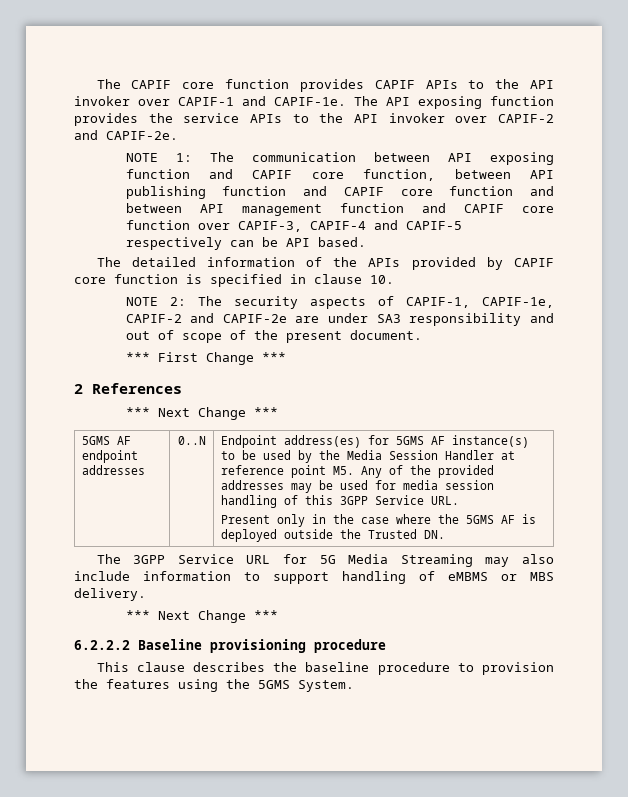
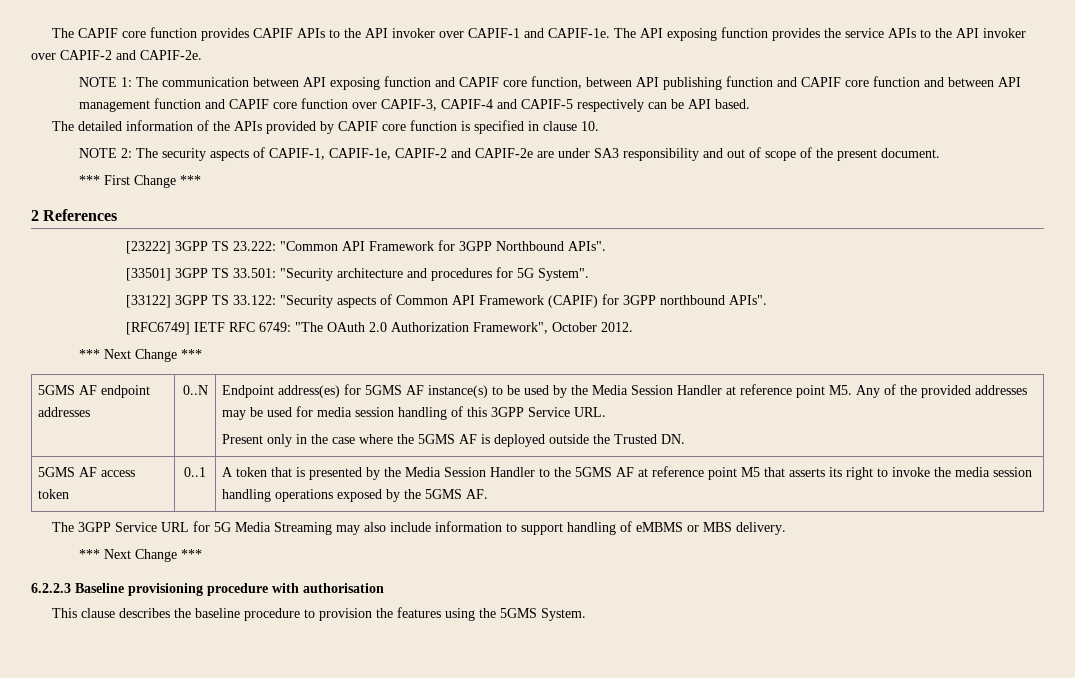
(182, 388) none -> [126,240,607,254] [126,267,590,281] [126,294,768,308] [126,322,634,335] // [23222] 3GPP TS 23.222: "Common API Framework for 3GPP Northbound APIs". // [33501] 3GPP TS 33.501: "Security architecture and procedures for 5G System". // [33122] 3GPP TS 33.122: "Security aspects of Common API Framework (CAPIF) for 3GPP northbound APIs". // [RFC6749] IETF RFC 6749: "The OAuth 2.0 Authorization Framework", October 2012.
(445, 534) none -> [38,467,136,477] [38,489,70,499] [184,467,206,477] [222,466,1033,480] [222,489,489,502] // 5GMS AF access token | 0..1 | A token that is presented by the Media Session Handler to the 5GMS AF at reference point M5 that asserts its right to invoke the media session handling operations exposed by the 5GMS AF.
[74,640,130,650] 6.2.2.2 -> [31,583,71,593] 6.2.2.3
(386, 646) none -> [272,583,384,593] with authorisation

